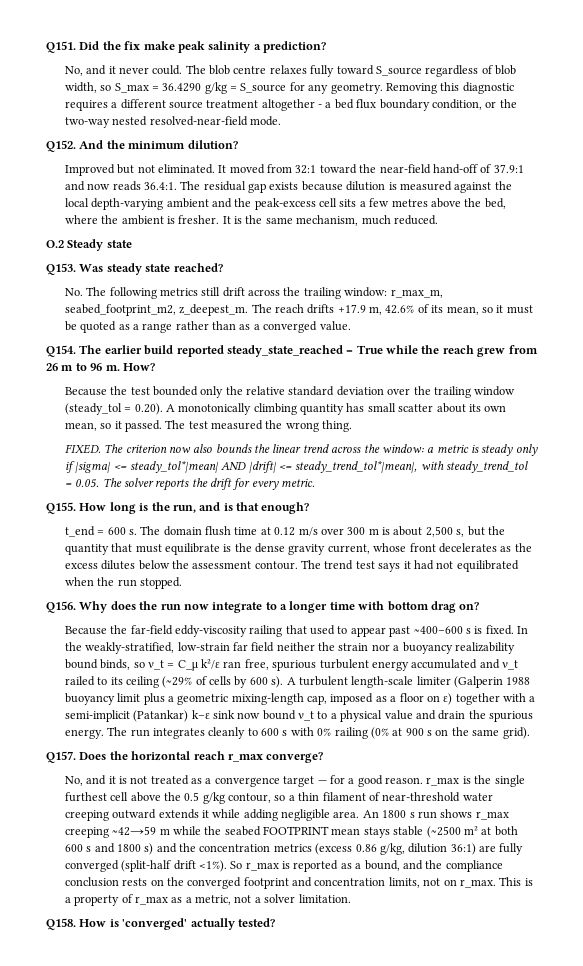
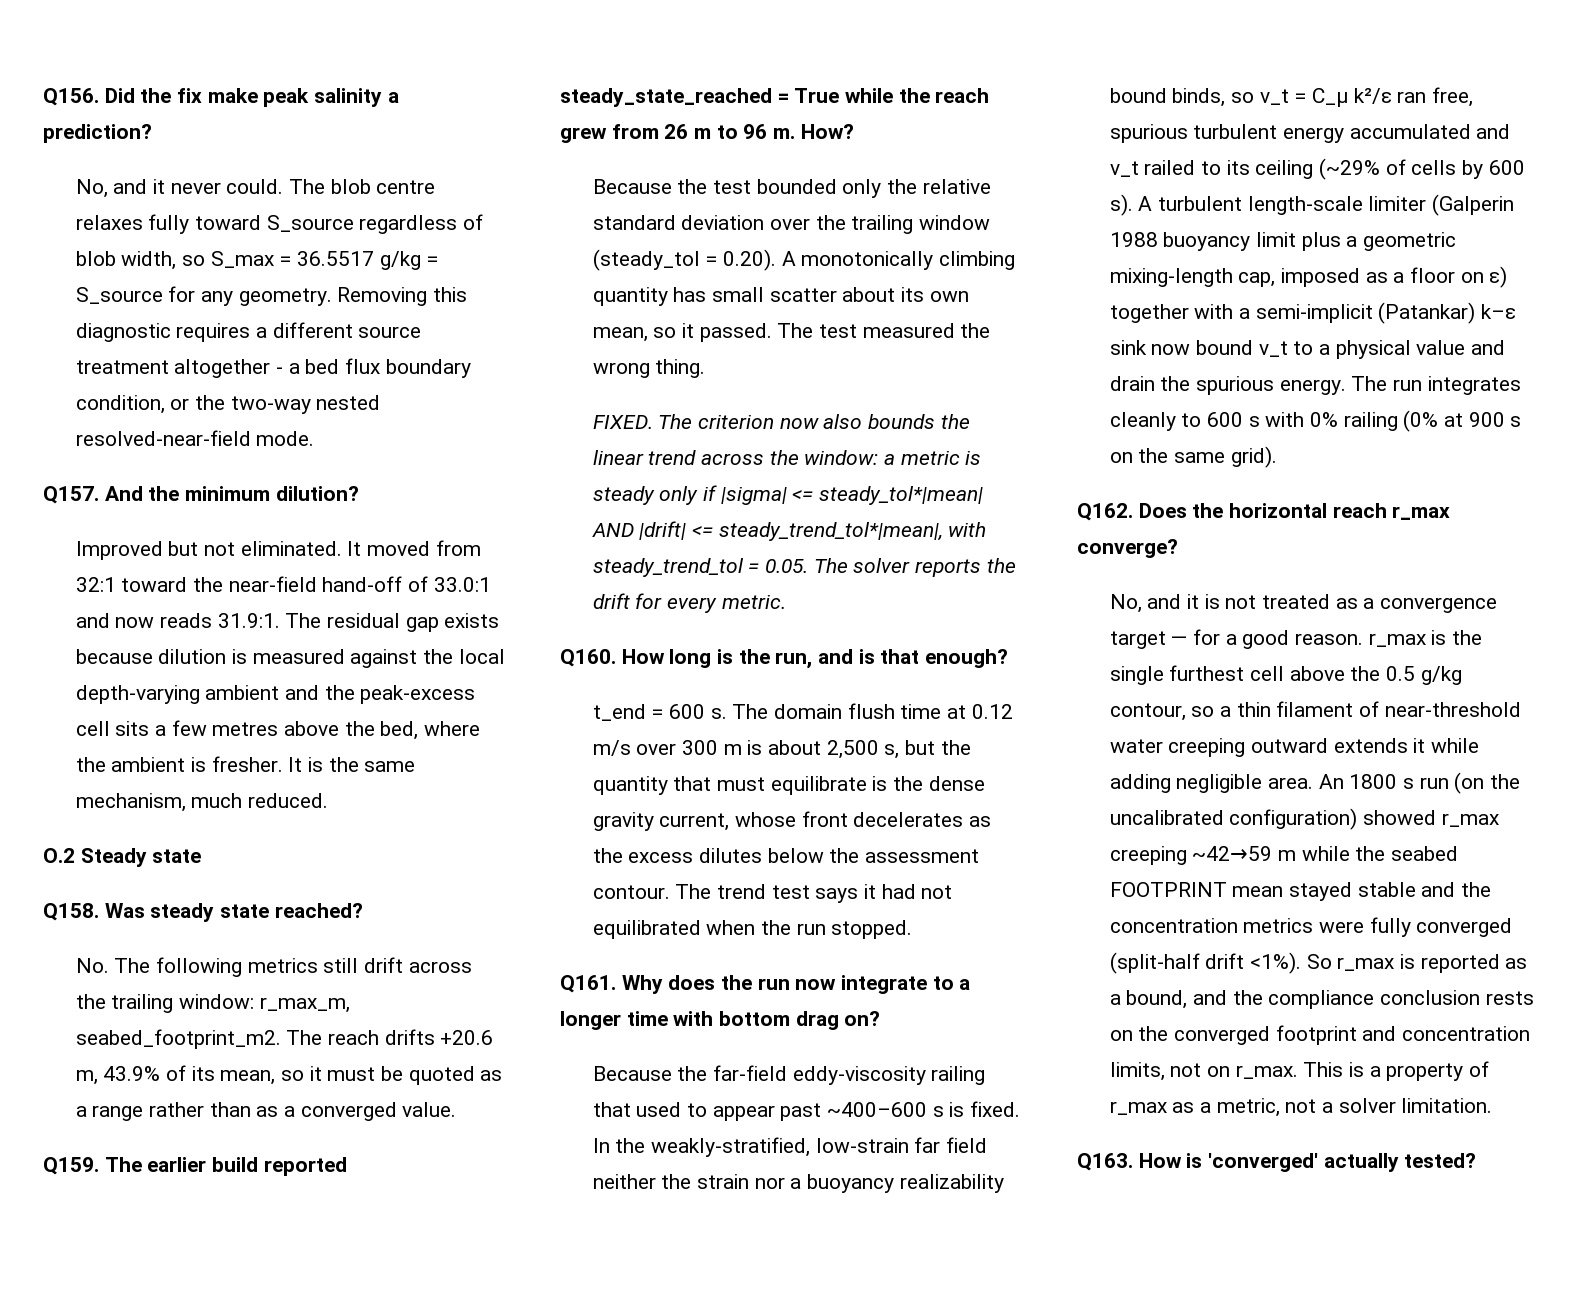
[46,41,76,53] Q151. -> [43,88,99,106] Q156.
[162,83,202,92] 36.4290 -> [297,251,375,266] 36.5517
[46,140,76,152] Q152. -> [43,486,99,504] Q157.
[493,164,524,173] 37.9:1 -> [433,577,491,592] 33.0:1
[143,182,177,190] 36.4:1. -> [217,613,280,628] 31.9:1.
[46,263,76,275] Q153. -> [43,903,99,921] Q158.
[64,304,249,316] seabed_footprint_m2, z_deepest_m. -> [75,1029,281,1049] seabed_footprint_m2.
[337,304,415,315] +17.9 m, 42.6% -> [440,1030,494,1045] [75,1066,161,1085] +20.6 m, 43.9%
[46,345,76,357] Q154. -> [43,1157,99,1175] Q159.
[46,502,76,514] Q155. -> [560,649,616,667] Q160.
[46,601,76,613] Q156. -> [560,975,616,993] Q161.
[46,751,76,763] Q157. -> [1077,503,1133,521] Q162.
[440,809,473,818] shows -> [1454,772,1521,794] [1109,808,1437,830] (on the uncalibrated configuration) showed
[363,826,518,838] [64,843,497,855] stays stable (~2500 m² at both 600 s and 1800 s) and the concentration metrics (excess 0.86 g/kg, dilution 36:1) are -> [1289,882,1492,901] [1109,918,1365,933] stayed stable and the concentration metrics were
[46,918,76,930] Q158. -> [1077,1153,1133,1171] Q163.

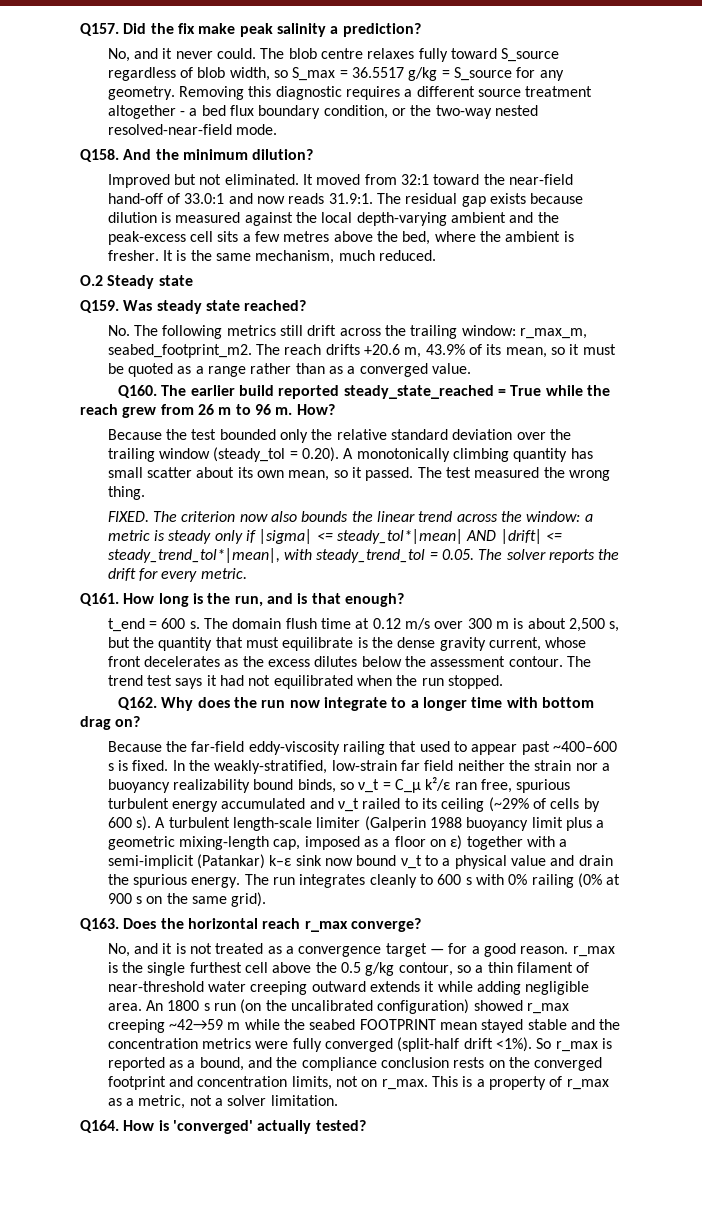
[43,88,99,106] Q156. -> [80,23,119,36] Q157.
[43,486,99,504] Q157. -> [80,149,119,162] Q158.
[43,903,99,921] Q158. -> [80,300,119,313] Q159.
[43,1157,99,1175] Q159. -> [118,385,158,398] Q160.
[560,649,616,667] Q160. -> [80,593,119,606] Q161.
[560,975,616,993] Q161. -> [118,697,158,710] Q162.
[1077,503,1133,521] Q162. -> [80,918,119,931] Q163.
[1077,1153,1133,1171] Q163. -> [80,1120,119,1133] Q164.

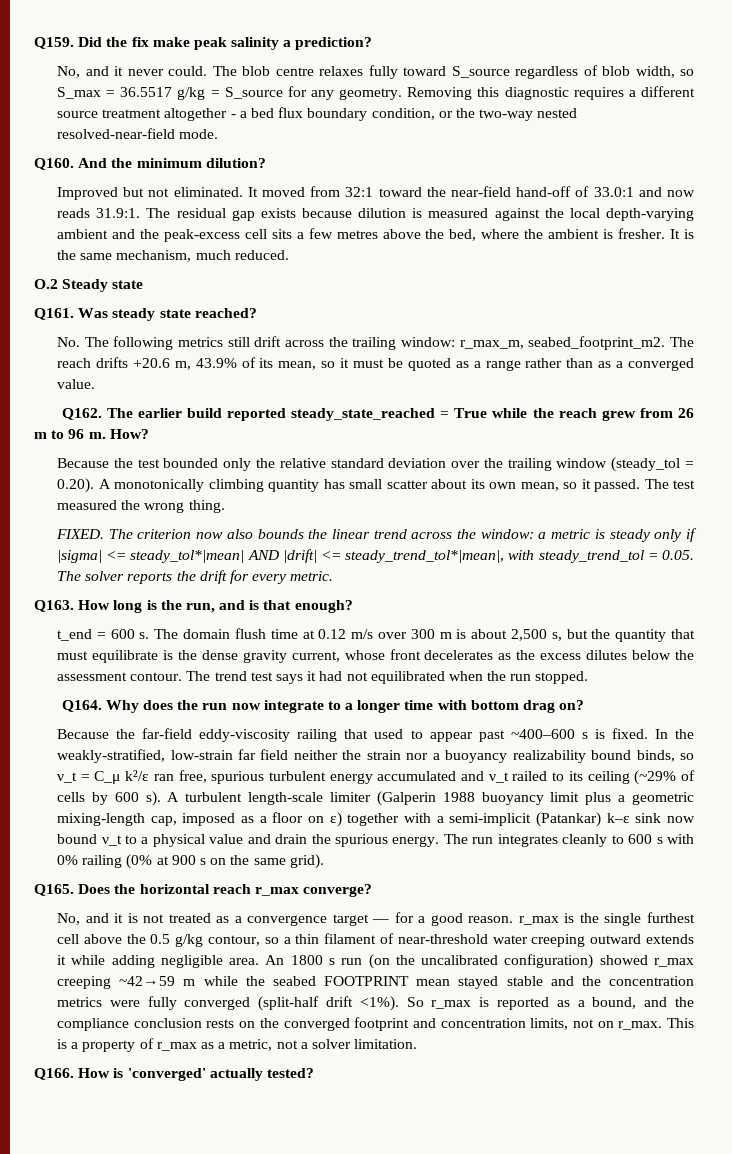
[80,23,119,36] Q157. -> [34,37,74,49] Q159.
[80,149,119,162] Q158. -> [34,158,74,170] Q160.
[80,300,119,313] Q159. -> [34,308,74,320] Q161.
[118,385,158,398] Q160. -> [61,408,102,420] Q162.
[80,593,119,606] Q161. -> [34,600,74,612] Q163.
[118,697,158,710] Q162. -> [61,700,102,712] Q164.
[80,918,119,931] Q163. -> [34,884,74,896] Q165.
[80,1120,119,1133] Q164. -> [34,1068,74,1080] Q166.

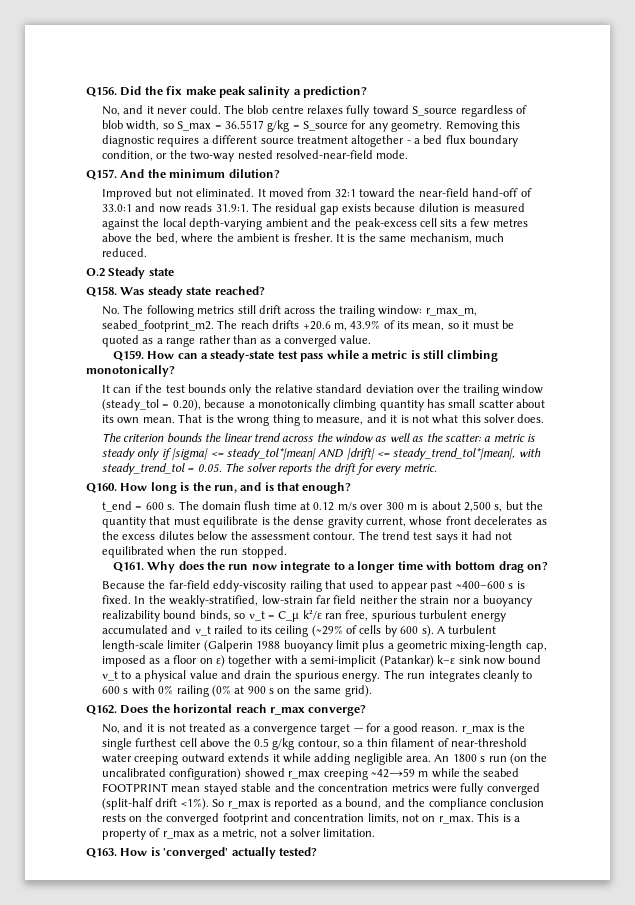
[34,37,74,49] Q159. -> [86,86,117,97] Q156.
[34,158,74,170] Q160. -> [86,169,117,180] Q157.
[34,308,74,320] Q161. -> [86,286,117,297] Q158.
[61,408,694,421] [34,429,149,439] [57,458,110,468] Q162. The earlier build reported steady_state_reached = True while the reach grew from 26 m to 96 m. How? // Because -> [112,350,499,362] [86,365,175,377] [102,384,143,393] Q159. How can a steady-state test pass while a metric is still climbing monotonically? // It can if
[163,458,219,468] bounded -> [187,384,226,393] bounds
[57,478,111,493] 0.20). A -> [172,399,255,411] 0.20), because a
[520,479,696,492] [57,500,225,513] [56,529,253,539] mean, so it passed. The test measured the wrong thing. // FIXED. The criterion now also -> [142,414,545,426] [102,433,165,442] mean. That is the wrong thing to measure, and it is not what this solver does. // The criterion
[480,529,534,539] window: -> [335,433,482,442] window as well as the scatter:
[34,600,74,612] Q163. -> [86,483,117,493] Q160.
[61,700,102,712] Q164. -> [112,562,144,572] Q161.
[34,884,74,896] Q165. -> [86,705,117,715] Q162.
[34,1068,74,1080] Q166. -> [86,848,117,858] Q163.

